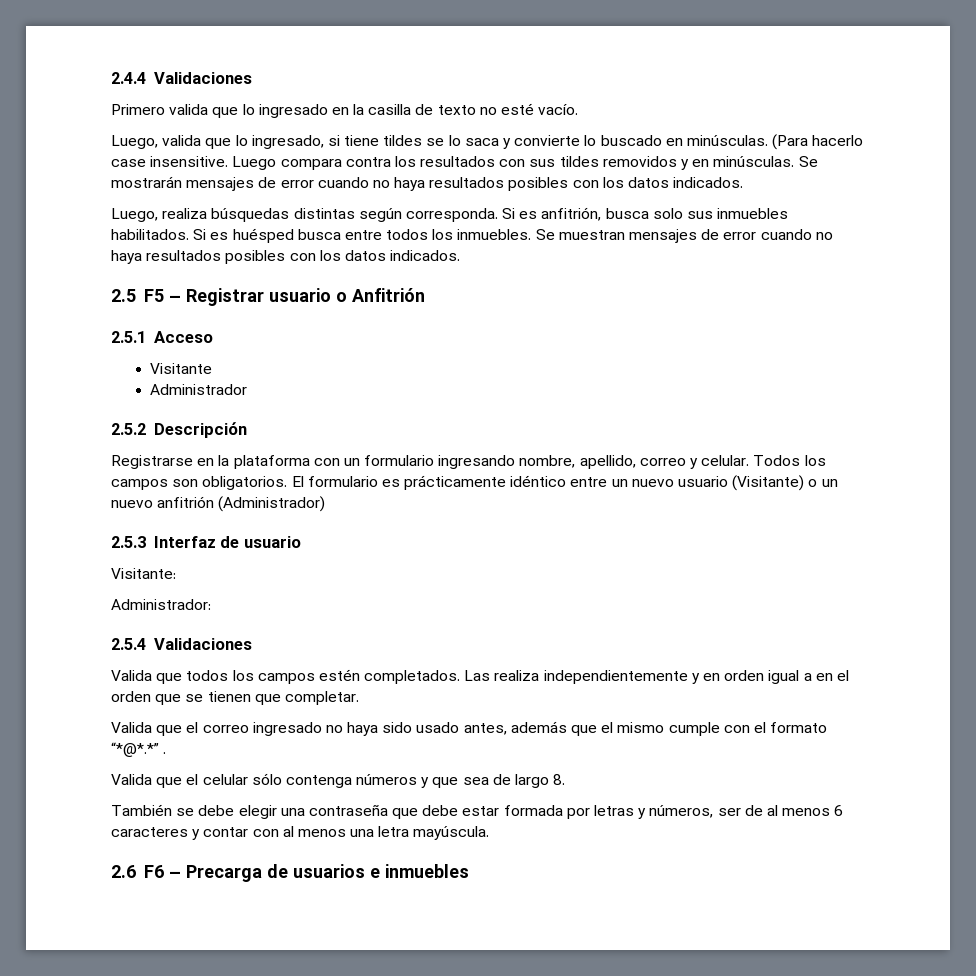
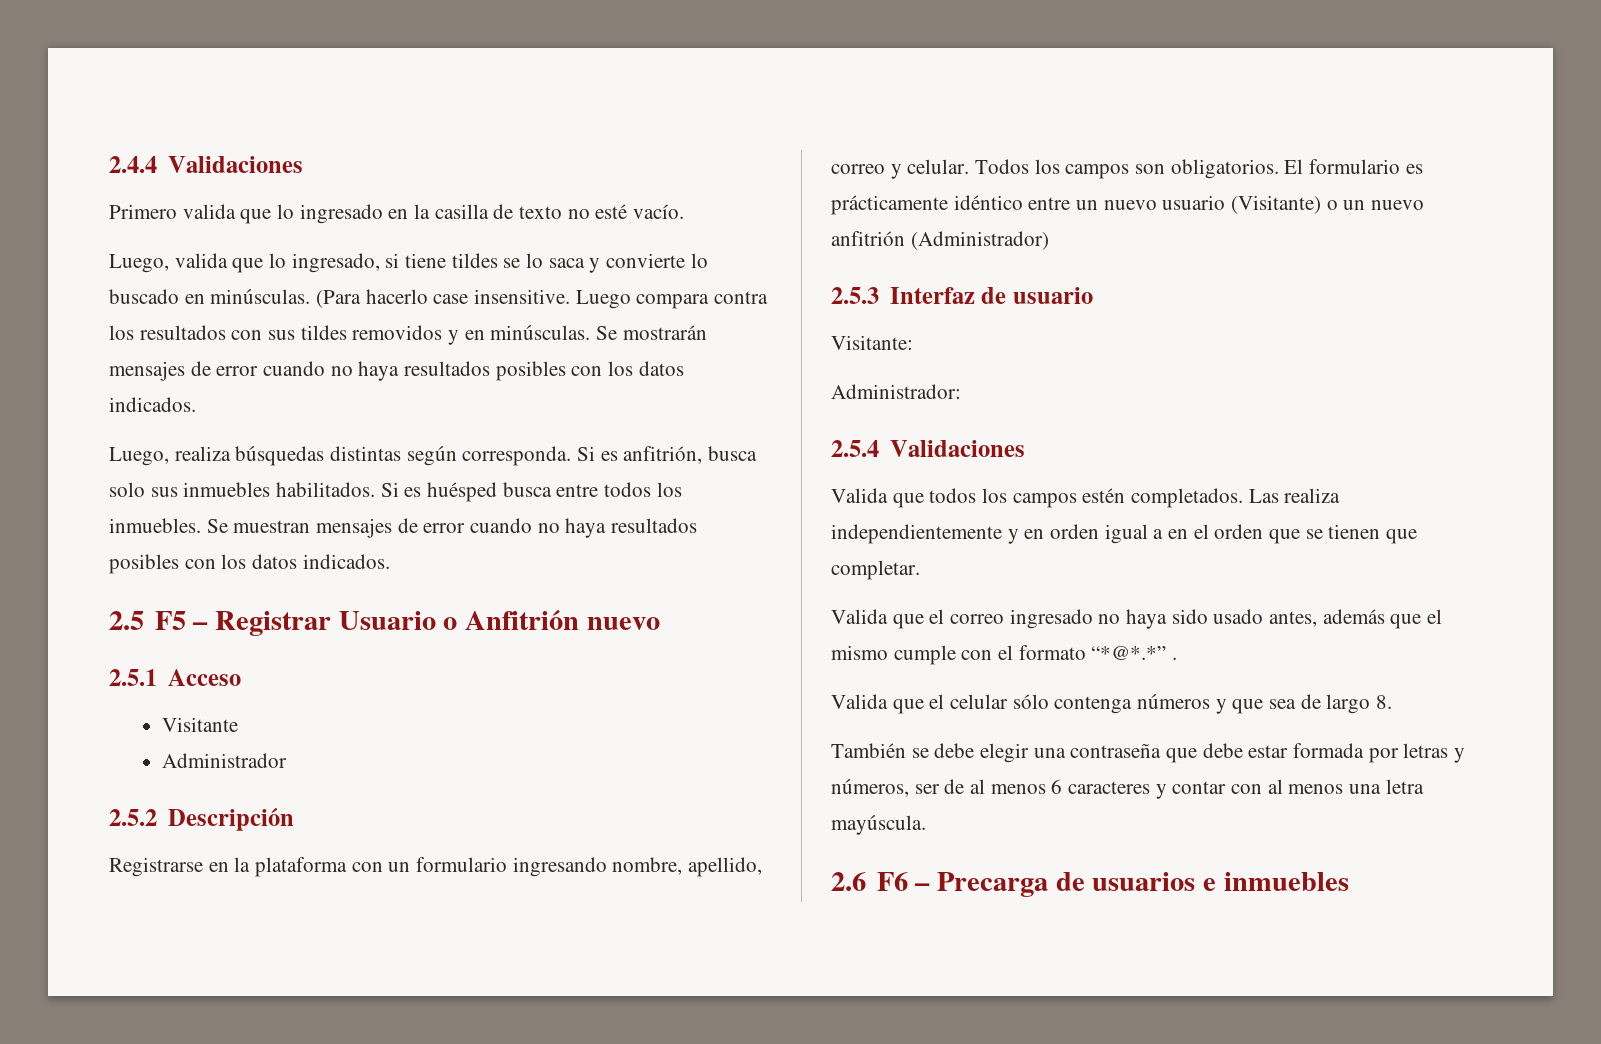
[268,288,331,302] usuario -> [338,611,436,630] Usuario
(425, 295) none -> [586,617,660,630] nuevo

